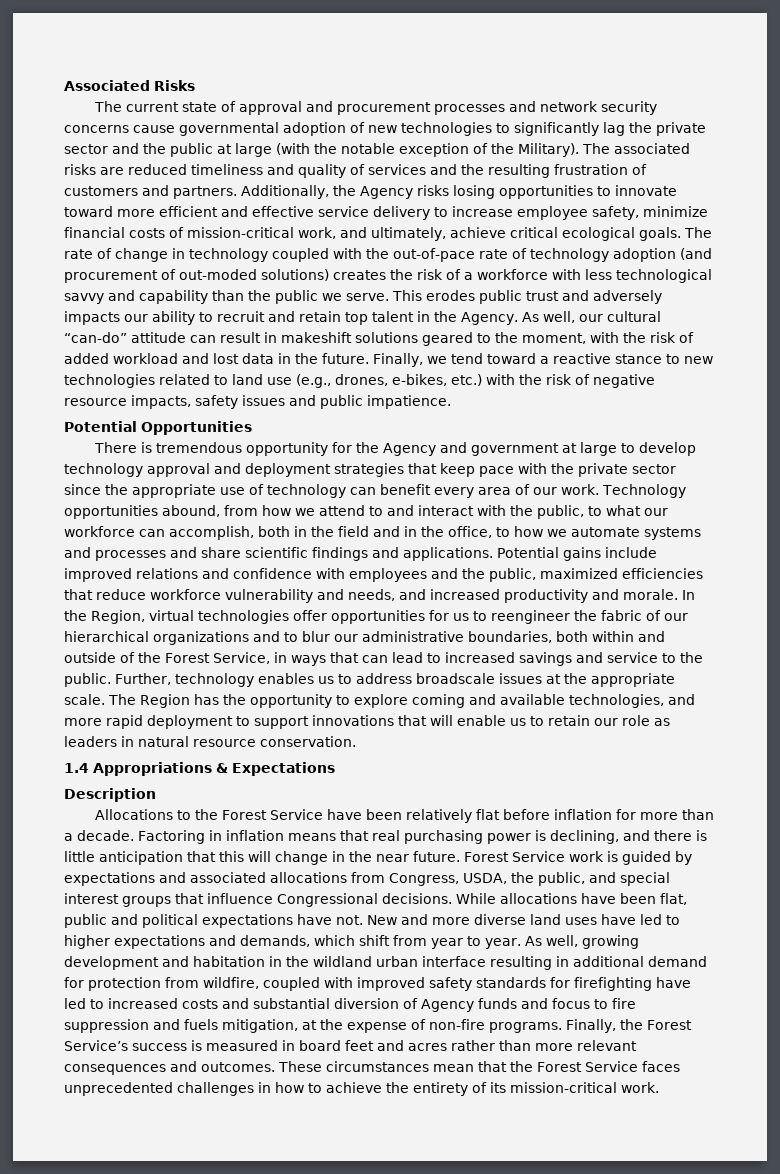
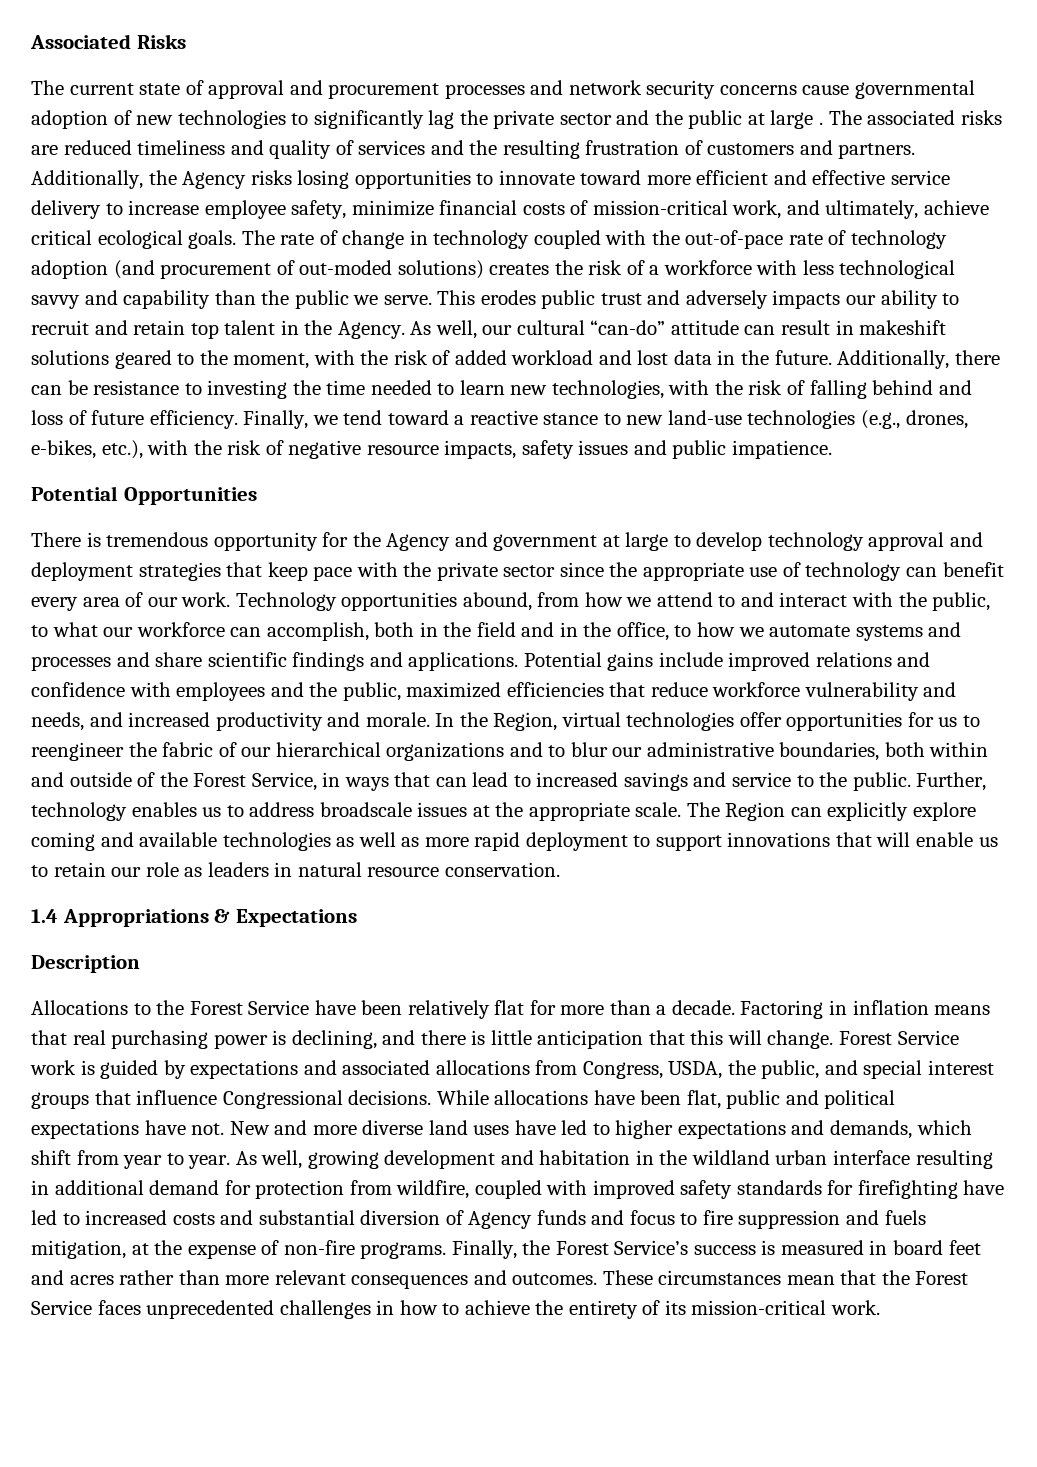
[276,143,579,157] (with the notable exception of the Military). -> [819,122,824,125] .
(369, 358) none -> [837,350,1000,369] [31,380,972,399] [31,410,238,429] Additionally, there can be resistance to investing the time needed to learn new technologies, with the risk of falling behind and loss of future efficiency.
[64,374,292,388] technologies related to land use -> [667,410,856,429] land-use technologies
[451,374,482,386] etc.) -> [101,440,143,459] etc.),
[194,694,695,708] has the opportunity to explore coming and available technologies, and -> [790,802,977,821] [31,832,420,851] can explicitly explore coming and available technologies as well as
[502,809,612,820] before inflation -> (525, 1007) none
[275,851,460,865] change in the near future. -> [767,1030,834,1049] change.

